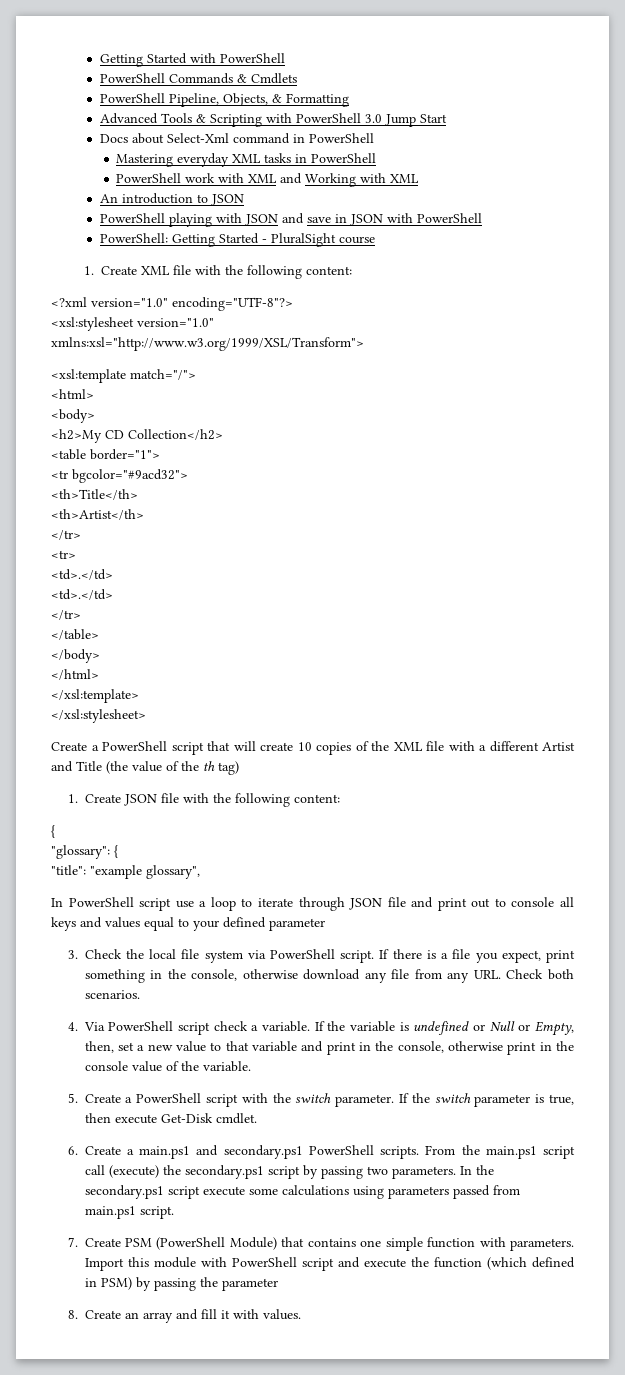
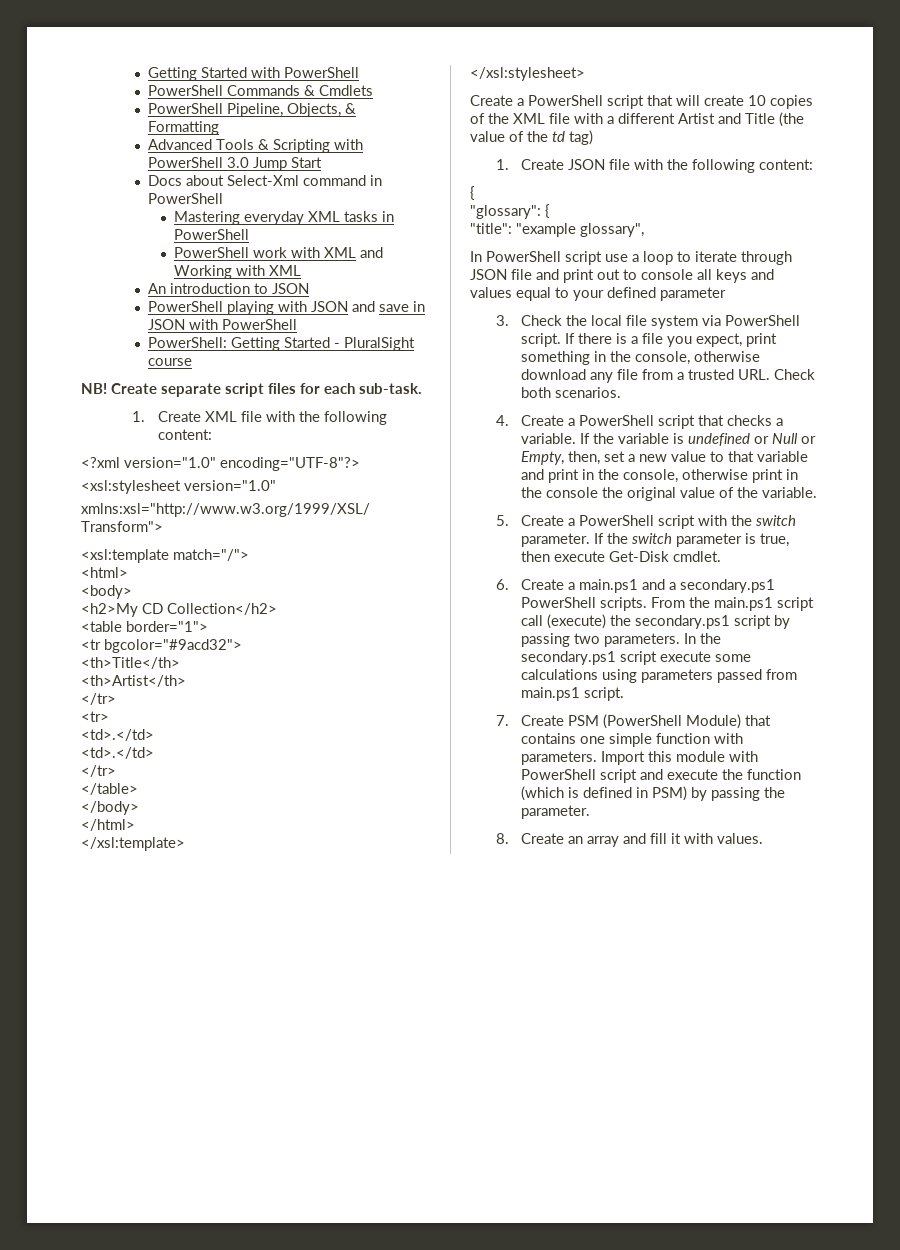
(375, 240) none -> [81,383,422,397] // NB! Create separate script files for each sub-task.
[203,761,215,771] th -> [552,131,565,142] td
[447,972,470,983] any -> [677,369,735,380] a trusted
[83,1021,248,1035] Via PowerShell script check -> [521,415,773,429] Create a PowerShell script that checks
(128, 1066) none -> [602,487,677,501] the original
(219, 1150) none -> [669,582,677,590] a
(527, 1263) none -> [568,787,580,798] is
[221,1278,278,1291] parameter -> [521,805,591,819] parameter.

